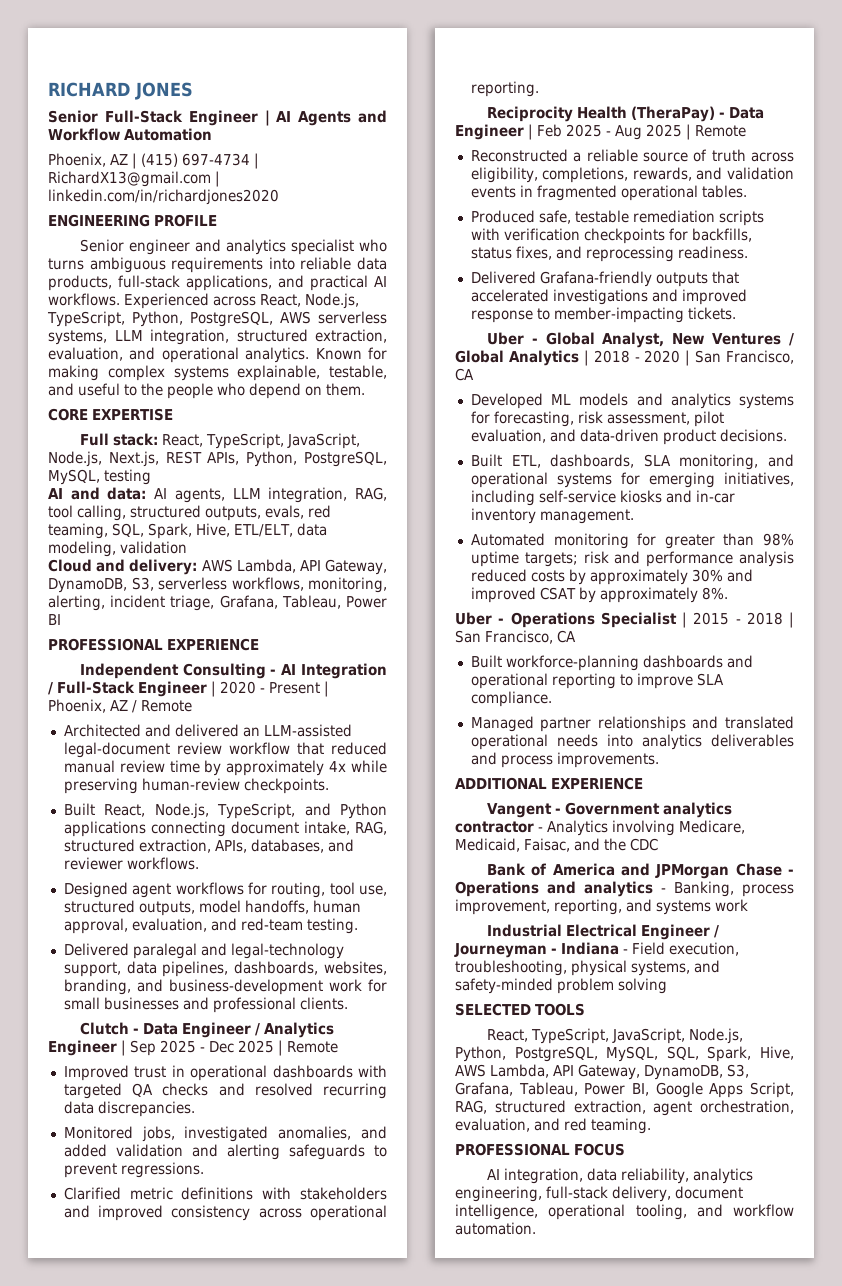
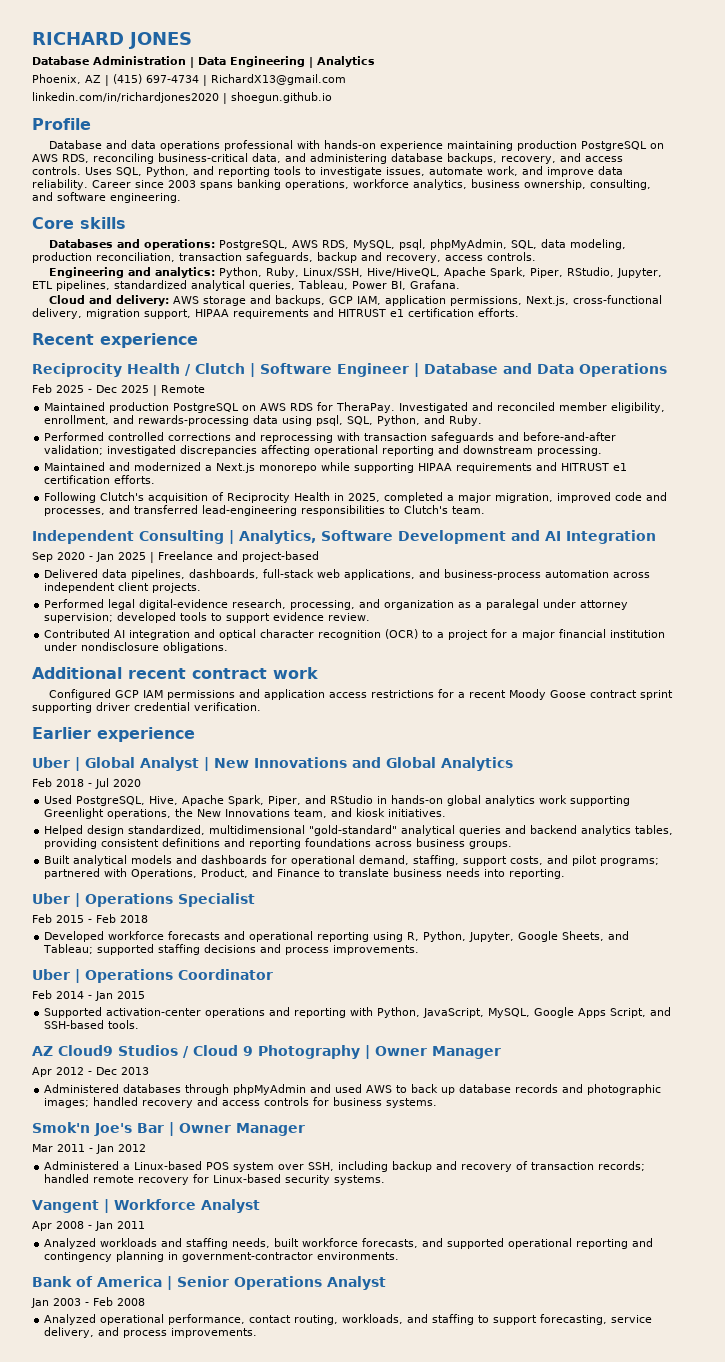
[48,110,388,126] [48,128,212,141] Senior Full-Stack Engineer | AI Agents and Workflow Automation -> [32,56,375,68] Database Administration | Data Engineering | Analytics
[215,171,220,187] [48,189,279,205] [48,214,217,227] [79,239,387,255] [48,257,387,273] [48,275,387,291] [48,293,359,309] [47,311,387,327] [48,329,387,345] [48,347,387,363] [48,365,387,381] [48,383,365,399] [48,408,173,421] [79,433,360,449] [48,451,387,467] [48,469,151,485] [48,487,387,503] [48,505,331,521] [48,523,327,539] [48,541,187,557] [48,559,387,575] [48,577,387,593] [48,595,387,611] [48,614,61,625] [48,638,259,651] [79,663,387,679] [48,681,329,697] [48,699,192,713] [63,724,352,737] [63,742,387,758] [63,760,387,776] [63,778,329,794] [63,803,387,819] [63,821,387,837] [63,839,354,853] [63,857,199,870] [63,882,387,898] [63,900,361,916] [63,918,358,934] [63,943,344,959] [63,961,387,977] [63,979,387,995] [63,997,348,1013] [79,1022,334,1038] [48,1040,156,1056] | linkedin.com/in/richardjones2020 // ENGINEERING PROFILE // Senior engineer and analytics specialist who turns ambiguous requirements into reliable data products, full-stack applications, and practical AI workflows. Experienced across React, Node.js, TypeScript, Python, PostgreSQL, AWS serverless systems, LLM integration, structured extraction, evaluation, and operational analytics. Known for making complex systems explainable, testable, and useful to the people who depend on them. // CORE EXPERTISE // Full stack: React, TypeScript, JavaScript, Node.js, Next.js, REST APIs, Python, PostgreSQL, MySQL, testing // AI and data: AI agents, LLM integration, RAG, tool calling, structured outputs, evals, red teaming, SQL, Spark, Hive, ETL/ELT, data modeling, validation // Cloud and delivery: AWS Lambda, API Gateway, DynamoDB, S3, serverless workflows, monitoring, alerting, incident triage, Grafana, Tableau, Power BI // PROFESSIONAL EXPERIENCE // Independent Consulting - AI Integration / Full-Stack Engineer | 2020 - Present | Phoenix, AZ / Remote // Architected and delivered an LLM-assisted legal-document review workflow that reduced manual review time by approximately 4x while preserving human-review checkpoints. // Built React, Node.js, TypeScript, and Python applications connecting document intake, RAG, structured extraction, APIs, databases, and reviewer workflows. // Designed agent workflows for routing, tool use, structured outputs, model handoffs, human approval, evaluation, and red-team testing. // Delivered paralegal and legal-technology support, data pipelines, dashboards, websites, branding, and business-development work for small businesses and professional clients. // Clutch - Data Engineer / Analytics Engineer | Sep -> [32,92,332,104] [32,118,91,130] [49,140,665,151] [32,153,623,164] [32,166,623,177] [32,179,651,190] [32,192,181,203] [32,217,126,229] [49,239,627,250] [32,252,536,263] [49,267,663,278] [32,280,460,291] [49,295,663,306] [32,308,519,319] [32,333,198,348] [32,363,667,377] [32,384,52,393] // linkedin.com/in/richardjones2020 | shoegun.github.io // Profile // Database and data operations professional with hands-on experience maintaining production PostgreSQL on AWS RDS, reconciling business-critical data, and administering database backups, recovery, and access controls. Uses SQL, Python, and reporting tools to investigate issues, automate work, and improve data reliability. Career since 2003 spans banking operations, workforce analytics, business ownership, consulting, and software engineering. // Core skills // Databases and operations: PostgreSQL, AWS RDS, MySQL, psql, phpMyAdmin, SQL, data modeling, production reconciliation, transaction safeguards, backup and recovery, access controls. // Engineering and analytics: Python, Ruby, Linux/SSH, Hive/HiveQL, Apache Spark, Piper, RStudio, Jupyter, ETL pipelines, standardized analytical queries, Tableau, Power BI, Grafana. // Cloud and delivery: AWS storage and backups, GCP IAM, application permissions, Next.js, cross-functional delivery, migration support, HIPAA requirements and HITRUST e1 certification efforts. // Recent experience // Reciprocity Health / Clutch | Software Engineer | Database and Data Operations // Feb
[63,1065,387,1081] [63,1083,387,1099] [63,1101,195,1117] [63,1126,387,1142] [63,1144,387,1160] [63,1162,204,1178] [63,1187,387,1200] [63,1205,387,1221] [470,81,539,97] [486,106,764,122] [455,124,746,140] [470,149,794,162] [470,167,794,183] [470,185,747,201] [470,210,764,226] [470,228,752,244] [470,246,748,262] [470,271,739,287] [470,289,747,305] [470,307,736,323] [486,332,794,348] [455,350,795,366] [455,368,474,381] [470,393,794,409] [470,411,724,427] [470,429,787,445] [470,454,794,470] [470,472,794,488] [470,490,735,506] [470,508,634,524] [470,533,794,549] [470,551,794,567] [470,569,753,585] [470,587,728,603] [455,612,794,628] [455,630,576,644] [470,655,753,671] [470,673,724,689] [470,691,552,707] [470,716,794,732] [470,734,794,750] [470,752,659,768] [455,777,643,790] [486,802,732,818] [455,820,745,836] [455,838,658,852] [486,863,794,879] [455,881,794,897] [455,899,748,915] [486,924,719,940] [454,942,739,958] [455,960,720,976] [455,978,667,994] [455,1003,585,1016] [486,1028,743,1044] [455,1046,794,1062] [455,1064,749,1080] [455,1082,794,1098] [455,1100,794,1116] [455,1118,651,1134] [455,1143,625,1156] [486,1168,753,1184] [455,1186,743,1202] [455,1204,794,1220] [455,1222,536,1235] Improved trust in operational dashboards with targeted QA checks and resolved recurring data discrepancies. // Monitored jobs, investigated anomalies, and added validation and alerting safeguards to prevent regressions. // Clarified metric definitions with stakeholders and improved consistency across operational reporting. // Reciprocity Health (TheraPay) - Data Engineer | Feb 2025 - Aug 2025 | Remote // Reconstructed a reliable source of truth across eligibility, completions, rewards, and validation events in fragmented operational tables. // Produced safe, testable remediation scripts with verification checkpoints for backfills, status fixes, and reprocessing readiness. // Delivered Grafana-friendly outputs that accelerated investigations and improved response to member-impacting tickets. // Uber - Global Analyst, New Ventures / Global Analytics | 2018 - 2020 | San Francisco, CA // Developed ML models and analytics systems for forecasting, risk assessment, pilot evaluation, and data-driven product decisions. // Built ETL, dashboards, SLA monitoring, and operational systems for emerging initiatives, including self-service kiosks and in-car inventory management. // Automated monitoring for greater than 98% uptime targets; risk and performance analysis reduced costs by approximately 30% and improved CSAT by approximately 8%. // Uber - Operations Specialist | 2015 - 2018 | San Francisco, CA // Built workforce-planning dashboards and operational reporting to improve SLA compliance. // Managed partner relationships and translated operational needs into analytics deliverables and process improvements. // ADDITIONAL EXPERIENCE // Vangent - Government analytics contractor - Analytics involving Medicare, Medicaid, Faisac, and the CDC // Bank of America and JPMorgan Chase - Operations and analytics - Banking, process improvement, reporting, and systems work // Industrial Electrical Engineer / Journeyman - Indiana - Field execution, troubleshooting, physical systems, and safety-minded problem solving // SELECTED TOOLS // React, TypeScript, JavaScript, Node.js, Python, PostgreSQL, MySQL, SQL, Spark, Hive, AWS Lambda, API Gateway, DynamoDB, S3, Grafana, Tableau, Power BI, Google Apps Script, RAG, structured extraction, agent orchestration, evaluation, and red teaming. // PROFESSIONAL FOCUS // AI integration, data reliability, analytics engineering, full-stack delivery, document intelligence, operational tooling, and workflow automation. -> [44,402,666,413] [44,415,483,426] [44,432,617,443] [44,445,603,456] [44,462,628,473] [44,475,156,484] [44,492,668,503] [44,505,486,516] [32,530,656,544] [32,551,319,563] [44,569,651,580] [44,582,202,593] [44,599,629,610] [44,612,371,623] [44,629,666,640] [44,642,229,653] [32,667,318,679] [49,689,674,700] [32,702,261,713] [32,727,195,742] [32,757,513,771] [32,778,141,789] [44,795,631,806] [44,808,447,819] [44,825,674,836] [44,838,513,849] [44,855,660,866] [44,868,566,879] [32,893,255,907] [32,914,148,923] [44,931,630,942] [43,944,420,955] [32,969,273,983] [32,990,145,1001] [44,1007,672,1018] [44,1020,140,1029] [32,1045,501,1059] [32,1067,149,1077] [44,1084,662,1095] [44,1097,438,1108] [32,1122,305,1136] [32,1144,146,1154] [44,1161,646,1172] [44,1174,386,1185] [32,1199,260,1213] [32,1221,145,1231] [44,1238,654,1249] [44,1251,400,1262] [32,1276,386,1290] [31,1297,145,1308] [44,1314,653,1325] [44,1327,258,1338] Maintained production PostgreSQL on AWS RDS for TheraPay. Investigated and reconciled member eligibility, enrollment, and rewards-processing data using psql, SQL, Python, and Ruby. // Performed controlled corrections and reprocessing with transaction safeguards and before-and-after validation; investigated discrepancies affecting operational reporting and downstream processing. // Maintained and modernized a Next.js monorepo while supporting HIPAA requirements and HITRUST e1 certification efforts. // Following Clutch's acquisition of Reciprocity Health in 2025, completed a major migration, improved code and processes, and transferred lead-engineering responsibilities to Clutch's team. // Independent Consulting | Analytics, Software Development and AI Integration // Sep 2020 - Jan 2025 | Freelance and project-based // Delivered data pipelines, dashboards, full-stack web applications, and business-process automation across independent client projects. // Performed legal digital-evidence research, processing, and organization as a paralegal under attorney supervision; developed tools to support evidence review. // Contributed AI integration and optical character recognition (OCR) to a project for a major financial institution under nondisclosure obligations. // Additional recent contract work // Configured GCP IAM permissions and application access restrictions for a recent Moody Goose contract sprint supporting driver credential verification. // Earlier experience // Uber | Global Analyst | New Innovations and Global Analytics // Feb 2018 - Jul 2020 // Used PostgreSQL, Hive, Apache Spark, Piper, and RStudio in hands-on global analytics work supporting Greenlight operations, the New Innovations team, and kiosk initiatives. // Helped design standardized, multidimensional "gold-standard" analytical queries and backend analytics tables, providing consistent definitions and reporting foundations across business groups. // Built analytical models and dashboards for operational demand, staffing, support costs, and pilot programs; partnered with Operations, Product, and Finance to translate business needs into reporting. // Uber | Operations Specialist // Feb 2015 - Feb 2018 // Developed workforce forecasts and operational reporting using R, Python, Jupyter, Google Sheets, and Tableau; supported staffing decisions and process improvements. // Uber | Operations Coordinator // Feb 2014 - Jan 2015 // Supported activation-center operations and reporting with Python, JavaScript, MySQL, Google Apps Script, and SSH-based tools. // AZ Cloud9 Studios / Cloud 9 Photography | Owner Manager // Apr 2012 - Dec 2013 // Administered databases through phpMyAdmin and used AWS to back up database records and photographic images; handled recovery and access controls for business systems. // Smok'n Joe's Bar | Owner Manager // Mar 2011 - Jan 2012 // Administered a Linux-based POS system over SSH, including backup and recovery of transaction records; handled remote recovery for Linux-based security systems. // Vangent | Workforce Analyst // Apr 2008 - Jan 2011 // Analyzed workloads and staffing needs, built workforce forecasts, and supported operational reporting and contingency planning in government-contractor environments. // Bank of America | Senior Operations Analyst // Jan 2003 - Feb 2008 // Analyzed operational performance, contact routing, workloads, and staffing to support forecasting, service delivery, and process improvements.

